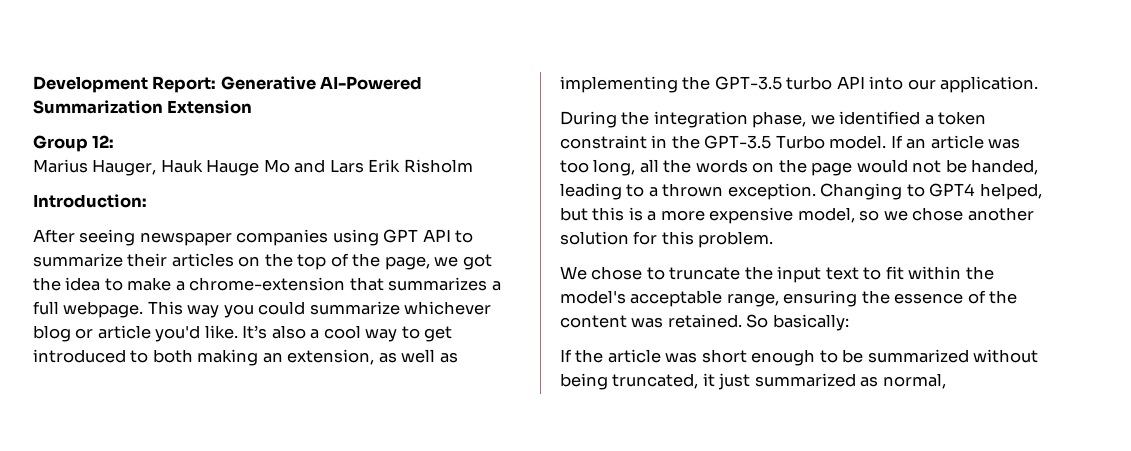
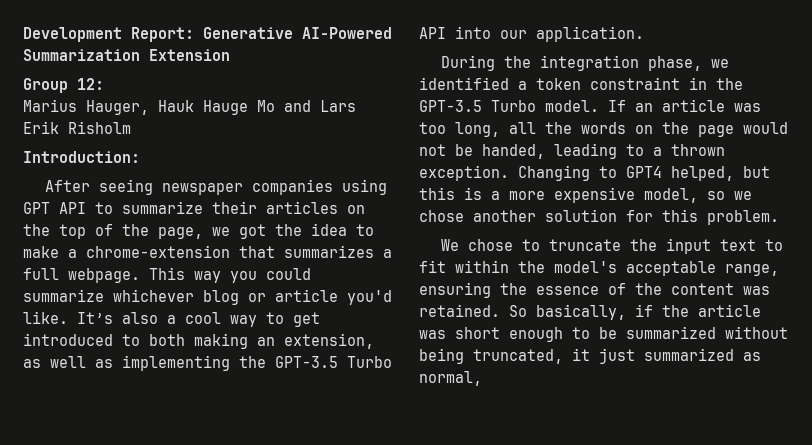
[786,76,833,90] turbo -> [347,356,392,368] Turbo
[772,314,849,331] [560,349,572,362] basically: // If -> [536,304,653,320] basically, if

